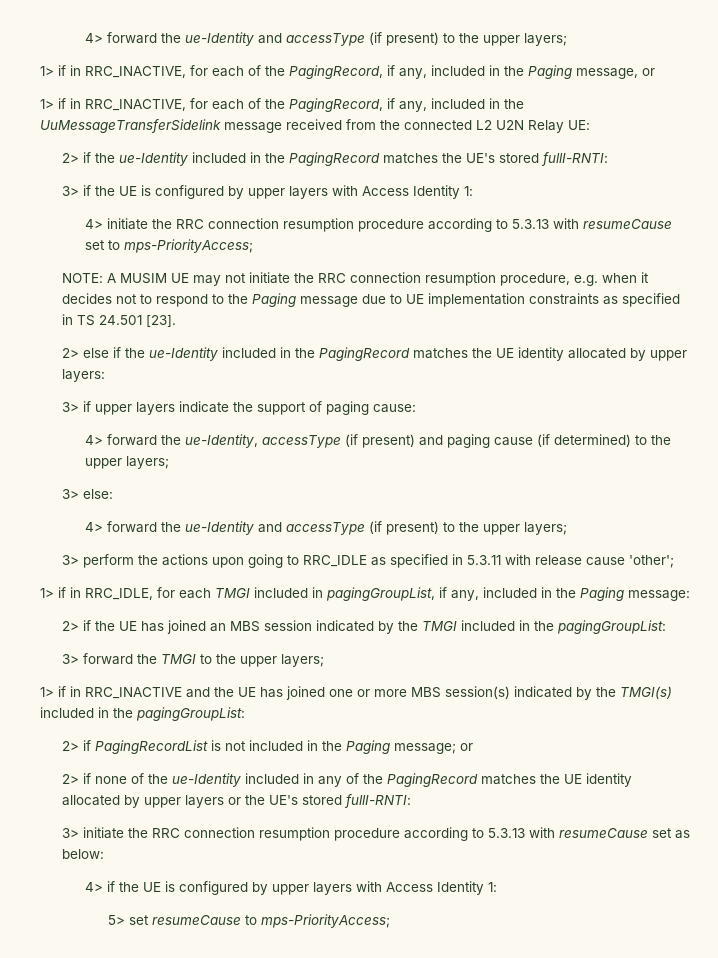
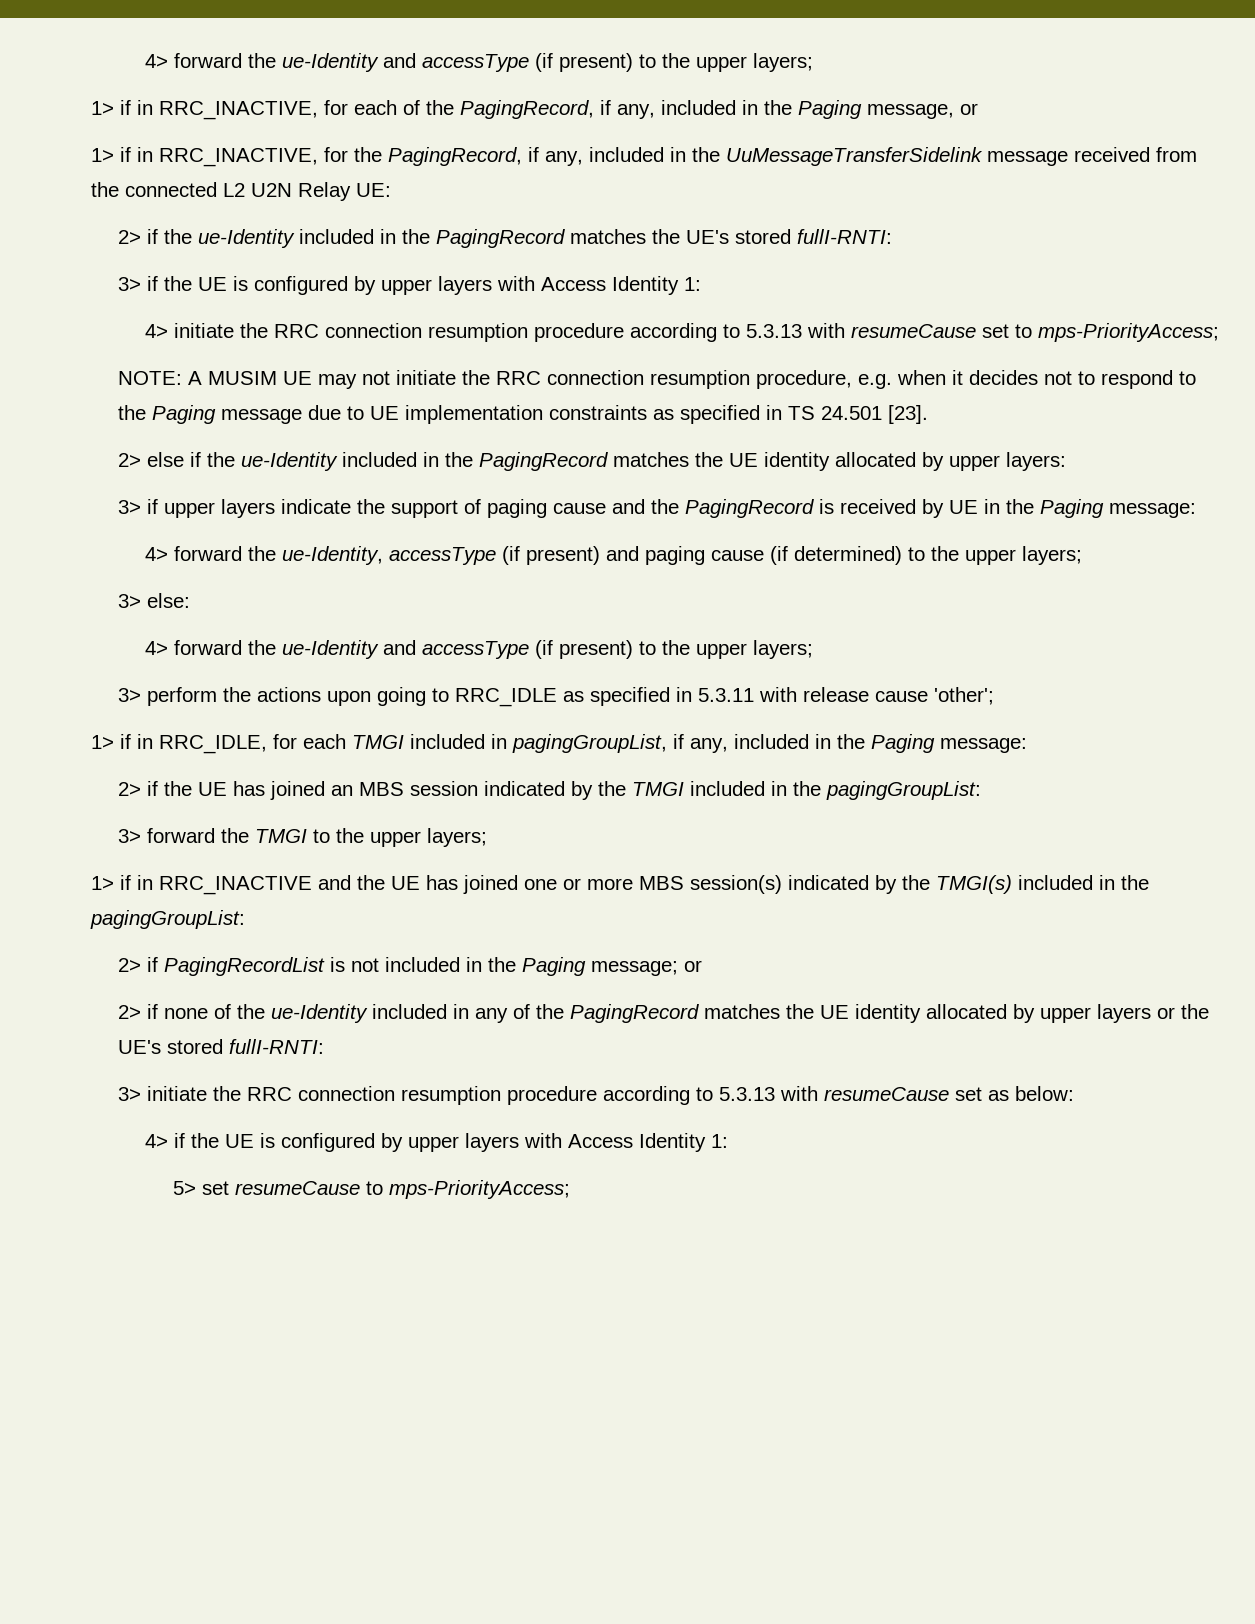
[211,98,261,110] each of -> (349, 154) none
[373,404,417,413] cause: -> [553,499,1197,518] cause and the PagingRecord is received by UE in the Paging message:

